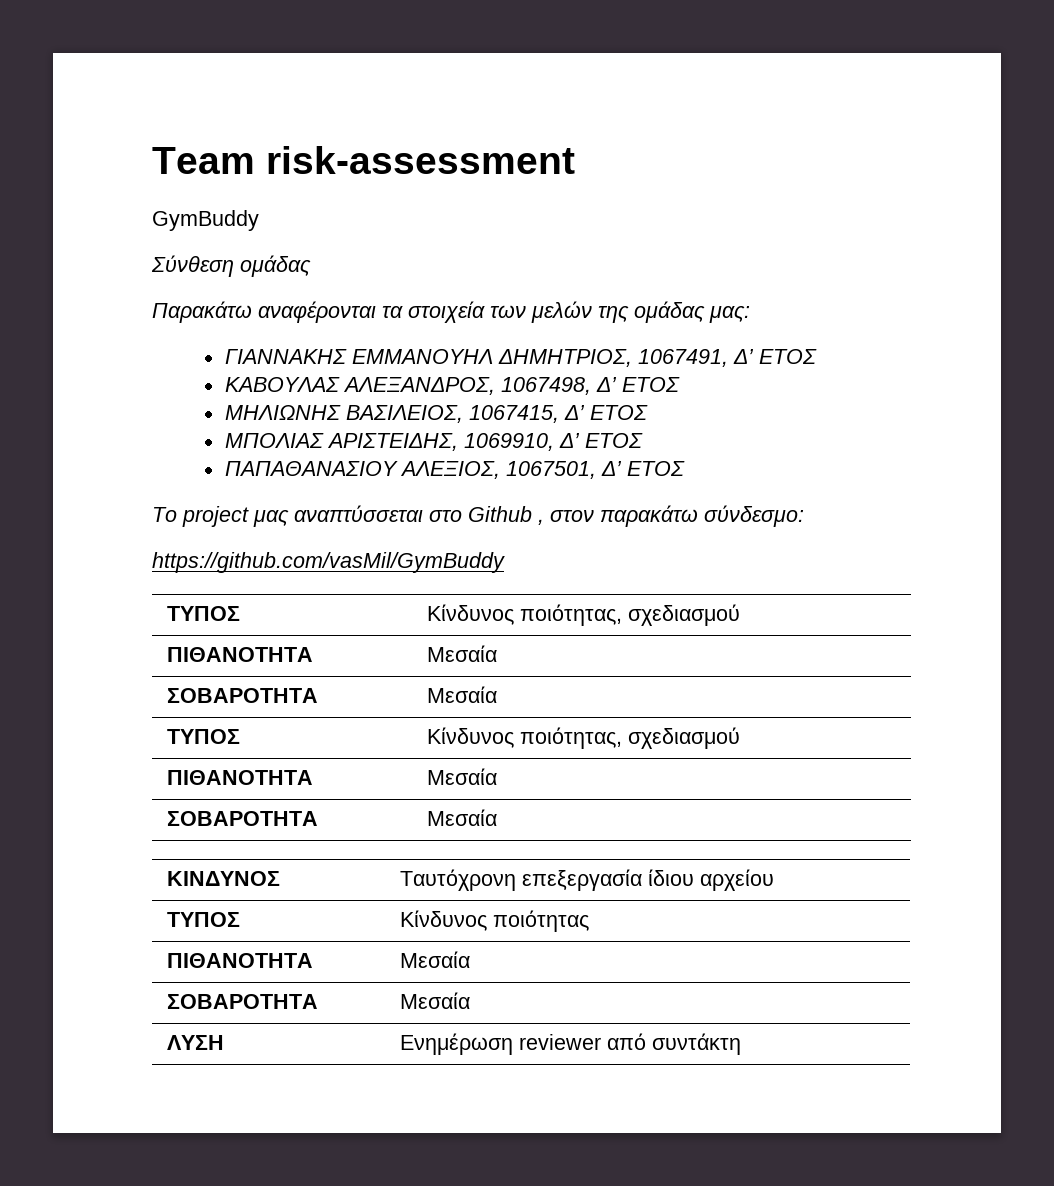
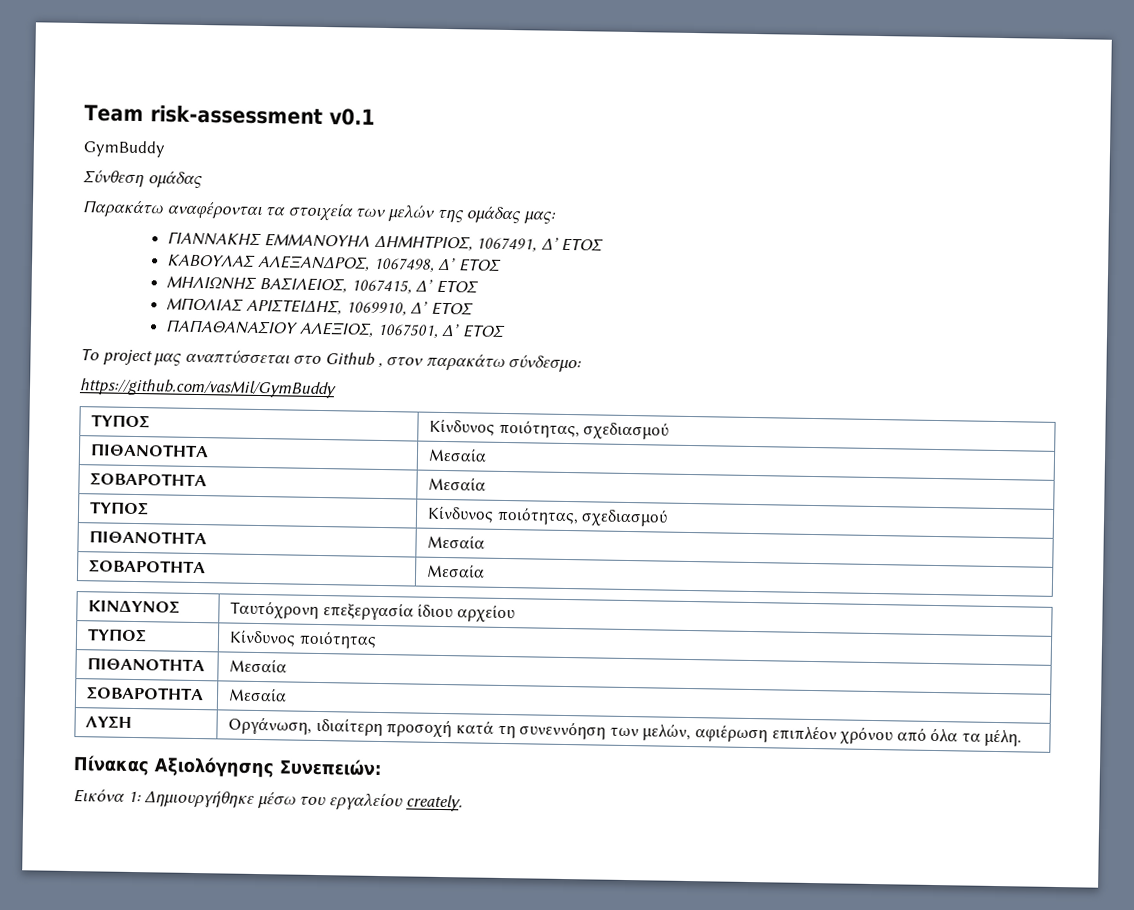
(575, 160) none -> [328,108,375,126] v0.1
[400,1033,742,1055] Ενημέρωση reviewer από συντάκτη -> [228,716,1023,747] [73,755,382,778] [73,788,463,812] Οργάνωση, ιδιαίτερη προσοχή κατά τη συνεννόηση των μελών, αφιέρωση επιπλέον χρόνου από όλα τα μέλη. // Πίνακας Αξιολόγησης Συνεπειών: // Εικόνα 1: Δημιουργήθηκε μέσω του εργαλείου creately.

